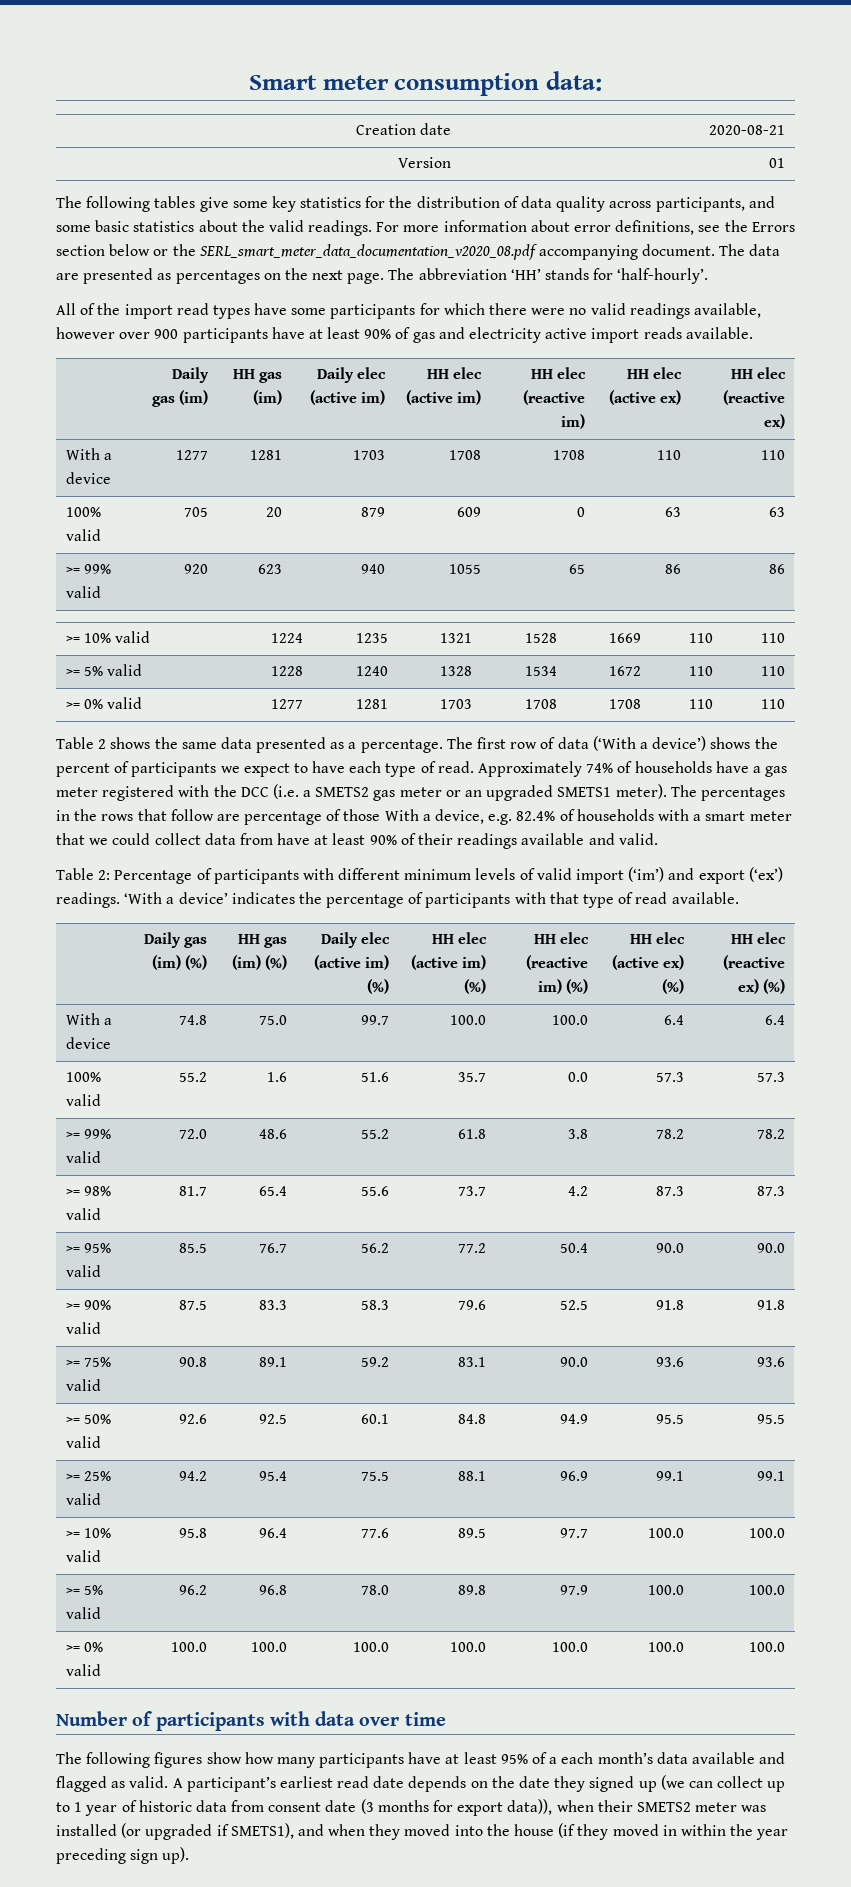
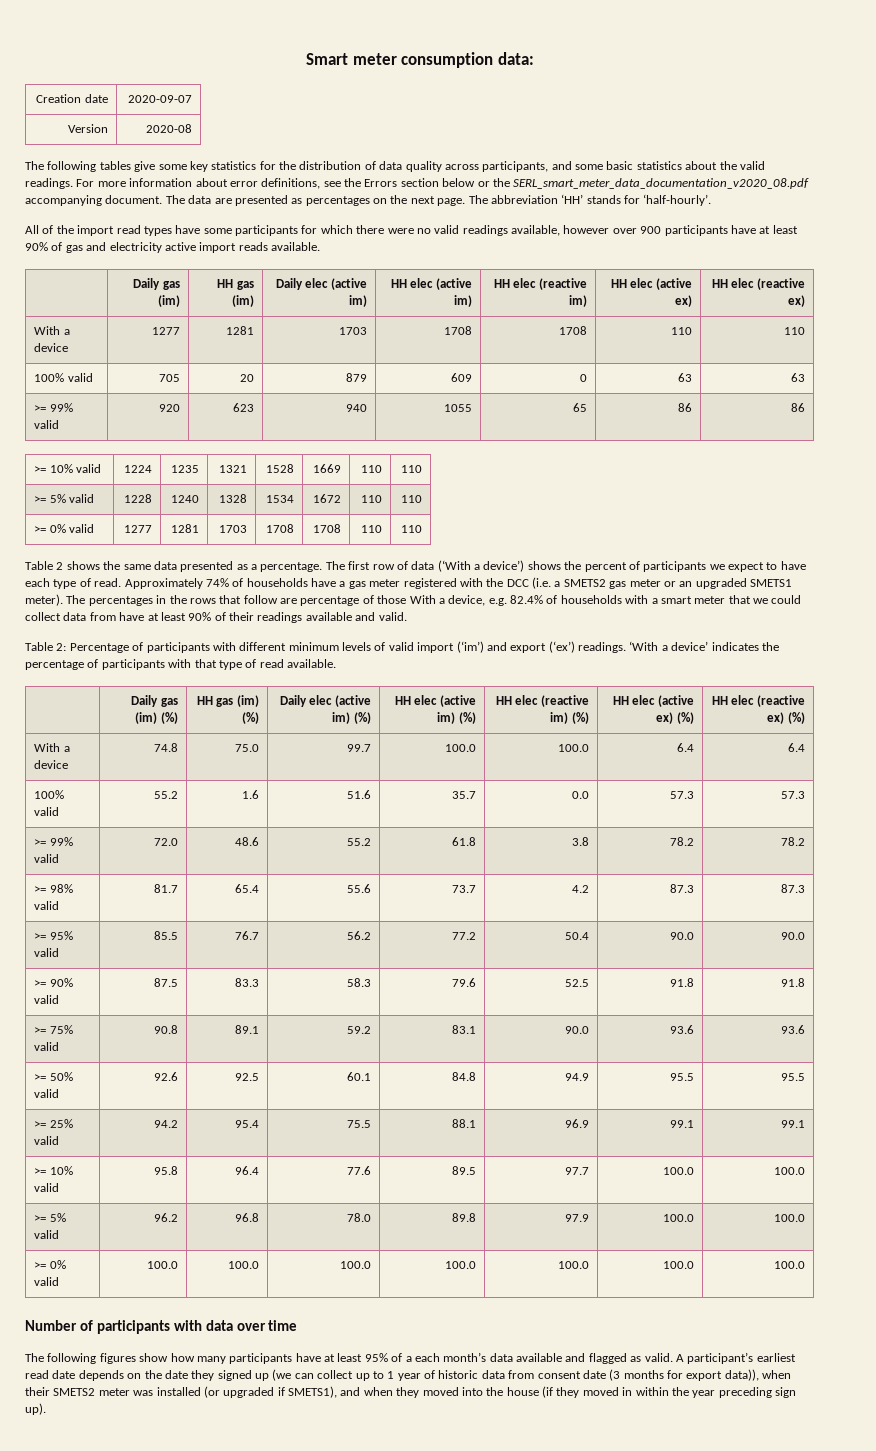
[709,125,786,135] 2020-08-21 -> [127,95,192,103] 2020-09-07
[769,158,786,168] 01 -> [145,124,192,133] 2020-08

